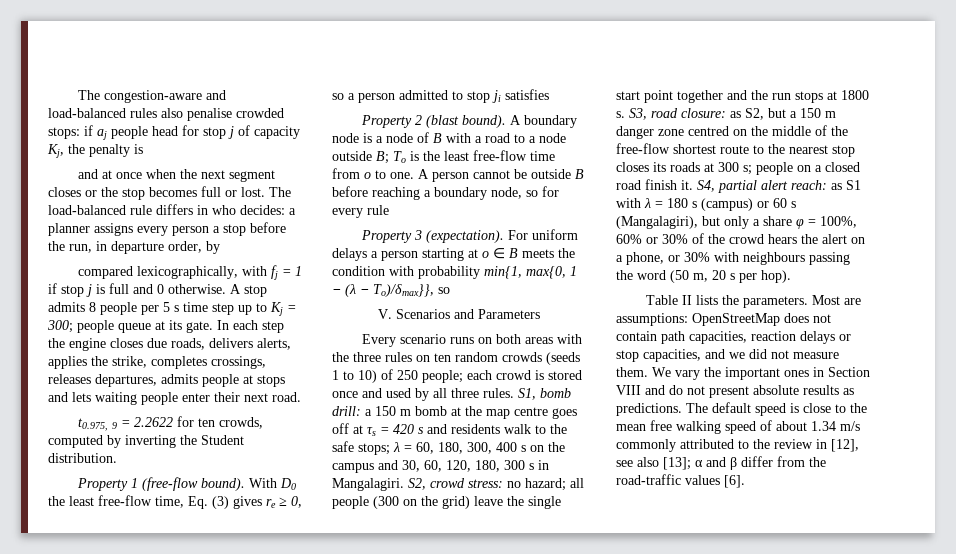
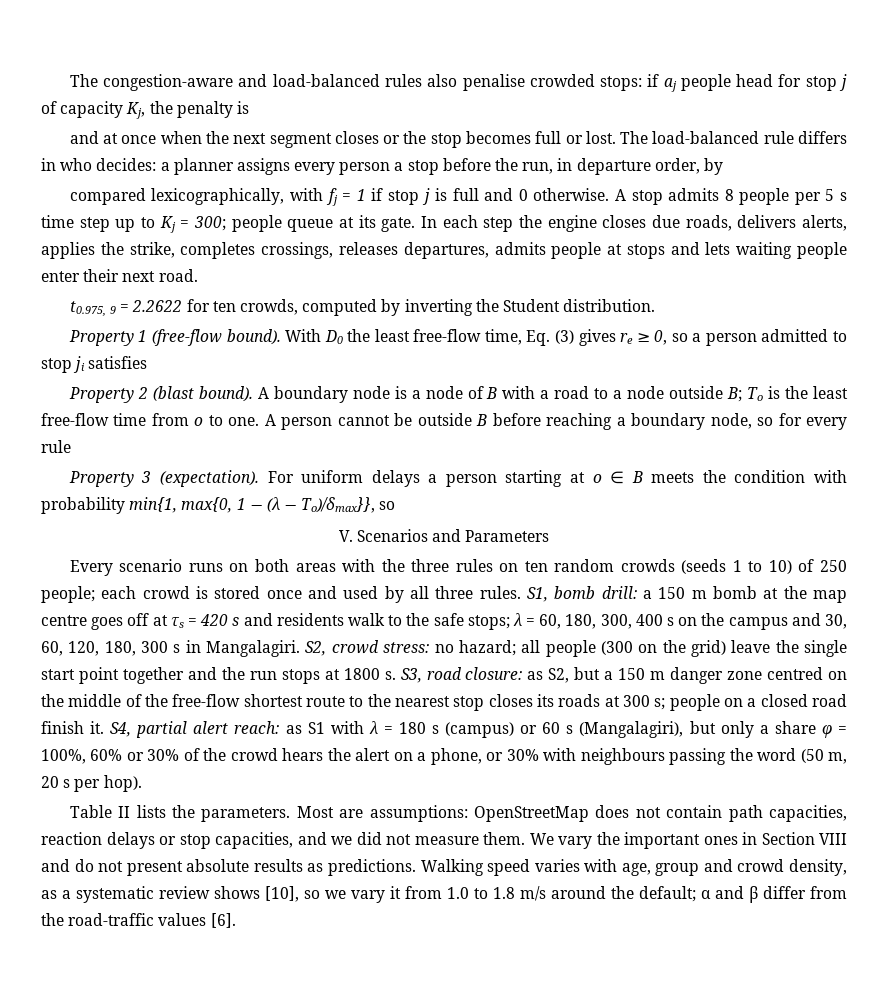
[686,402,867,416] [616,420,860,434] [616,439,859,452] [616,457,691,470] The default speed is close to the mean free walking speed of about 1.34 m/s commonly attributed to the review in [12], see also [13]; -> [420,859,847,876] [41,886,696,903] Walking speed varies with age, group and crowd density, as a systematic review shows [10], so we vary it from 1.0 to 1.8 m/s around the default;

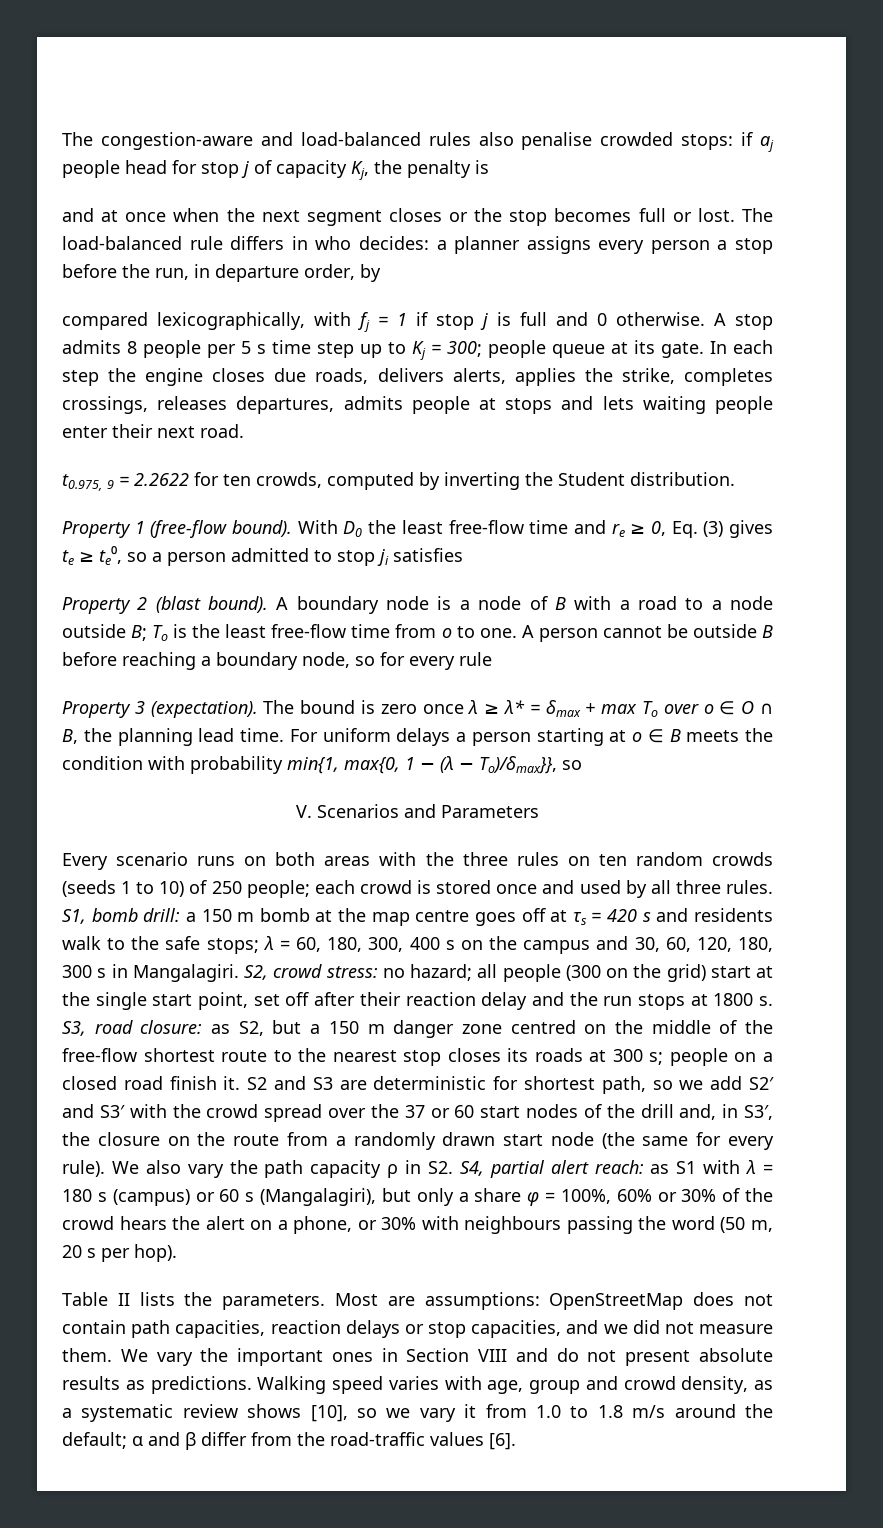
[484,329,668,346] time, Eq. (3) gives re ≥ 0, -> [529,520,773,538] [62,546,122,565] time and re ≥ 0, Eq. (3) gives te ≥ te⁰,
(260, 478) none -> [263,700,773,717] [62,728,284,746] The bound is zero once λ ≥ λ* = δmax + max To over o ∈ O ∩ B, the planning lead time.
[731,640,771,653] leave -> [710,966,773,978] start at
[78,667,184,684] point together -> [198,992,528,1010] point, set off after their reaction delay
(105, 727) none -> [247,1076,774,1094] [62,1104,774,1122] [62,1132,775,1150] [62,1160,454,1178] S2 and S3 are deterministic for shortest path, so we add S2′ and S3′ with the crowd spread over the 37 or 60 start nodes of the drill and, in S3′, the closure on the route from a randomly drawn start node (the same for every rule). We also vary the path capacity ρ in S2.

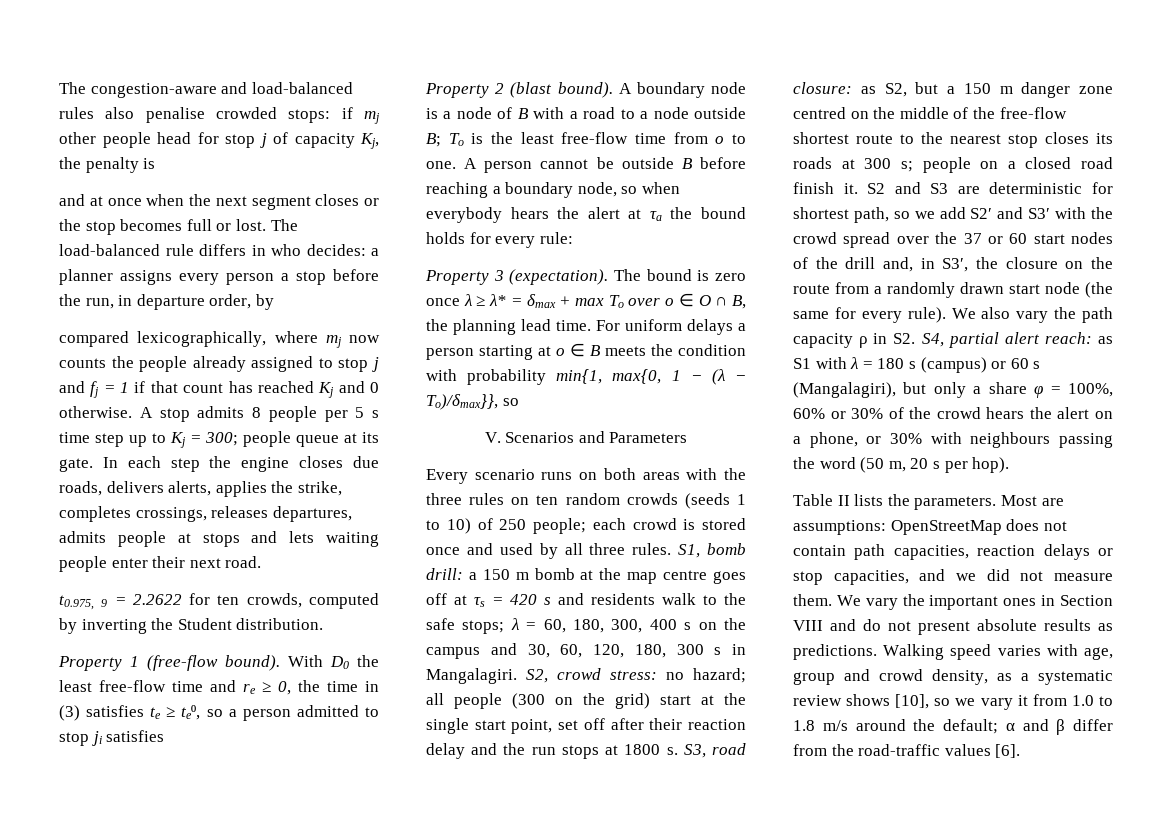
[759,136,774,152] aj -> [363,111,380,124] [59,132,96,144] mj other
[314,312,547,332] with fj = 1 if stop j is full -> [274,331,380,348] [59,356,379,372] [59,381,335,398] where mj now counts the people already assigned to stop j and fj = 1 if that count has reached Kj
[671,520,773,538] Eq. (3) gives -> [298,680,379,692] [59,705,145,721] the time in (3) satisfies
[380,652,492,670] for every rule -> [641,182,680,194] [426,207,746,223] [426,232,573,248] when everybody hears the alert at τa the bound holds for every rule:

